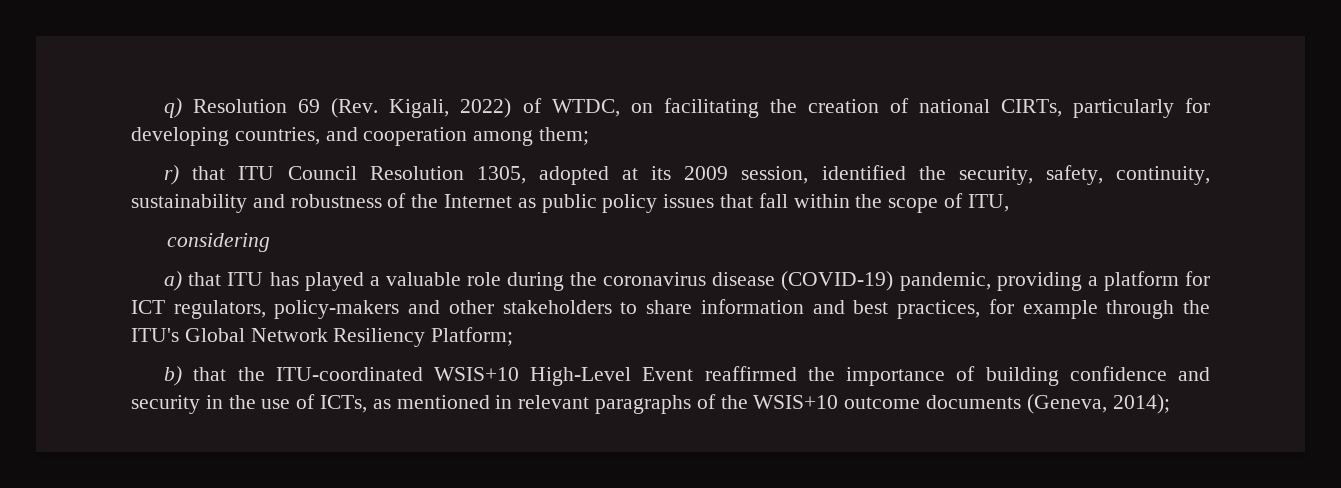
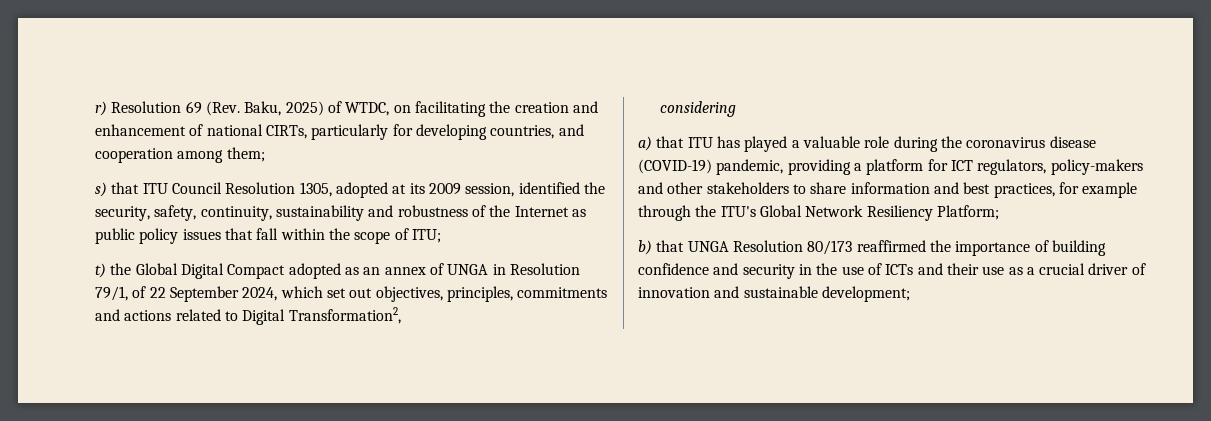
[164,98,183,118] q) -> [95,101,107,116] r)
[389,98,512,118] Kigali, 2022) -> [244,101,324,116] Baku, 2025)
(879, 106) none -> [572,101,598,113] [95,124,186,136] and enhancement
[164,165,180,185] r) -> [95,182,107,197] s)
[967,194,1009,212] ITU, -> [411,229,441,243] [95,263,580,279] [95,286,608,302] [95,307,401,325] ITU; // t) the Global Digital Compact adopted as an annex of UNGA in Resolution 79/1, of 22 September 2024, which set out objectives, principles, commitments and actions related to Digital Transformation2,
[237,367,694,386] the ITU-coordinated WSIS+10 High-Level Event -> [687,240,853,255] UNGA Resolution 80/173
[320,394,1170,414] ICTs, as mentioned in relevant paragraphs of the WSIS+10 outcome documents (Geneva, 2014); -> [885,263,1146,275] [638,286,910,302] ICTs and their use as a crucial driver of innovation and sustainable development;

